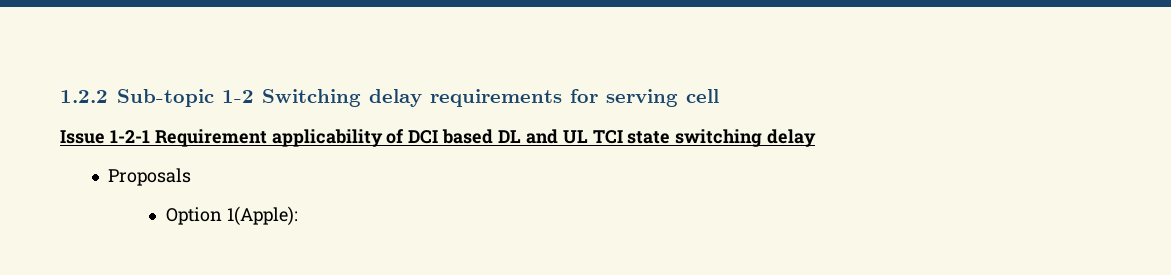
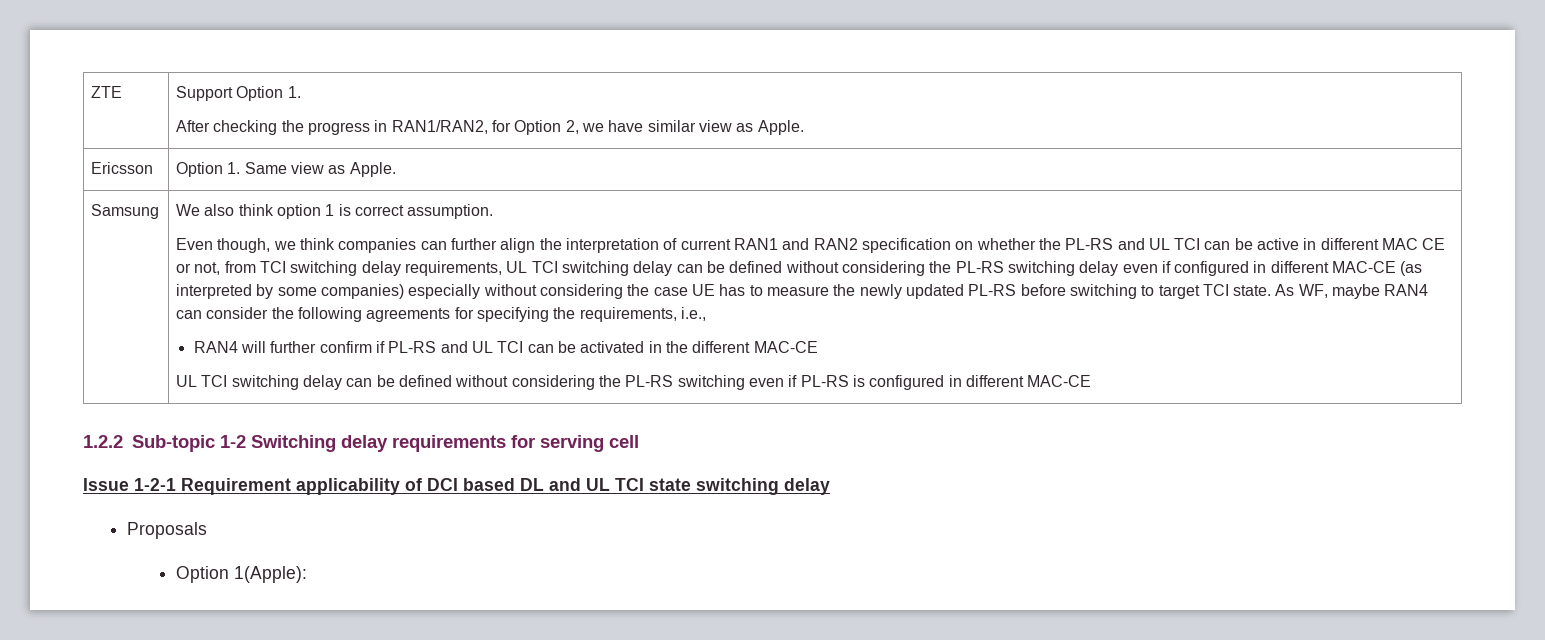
(60, 96) none -> [91,86,123,98] [176,86,301,101] [176,120,804,135] [91,162,154,174] [176,162,396,177] [91,204,160,219] [176,204,494,219] [176,238,1446,253] [176,261,1423,276] [176,284,1429,299] [176,307,706,322] [193,341,818,353] [176,375,1092,390] ZTE | Support Option 1. // After checking the progress in RAN1/RAN2, for Option 2, we have similar view as Apple. // Ericsson | Option 1. Same view as Apple. // Samsung | We also think option 1 is correct assumption. // Even though, we think companies can further align the interpretation of current RAN1 and RAN2 specification on whether the PL-RS and UL TCI can be active in different MAC CE or not, from TCI switching delay requirements, UL TCI switching delay can be defined without considering the PL-RS switching delay even if configured in different MAC-CE (as interpreted by some companies) especially without considering the case UE has to measure the newly updated PL-RS before switching to target TCI state. As WF, maybe RAN4 can consider the following agreements for specifying the requirements, i.e., // RAN4 will further confirm if PL-RS and UL TCI can be activated in the different MAC-CE // UL TCI switching delay can be defined without considering the PL-RS switching even if PL-RS is configured in different MAC-CE //

